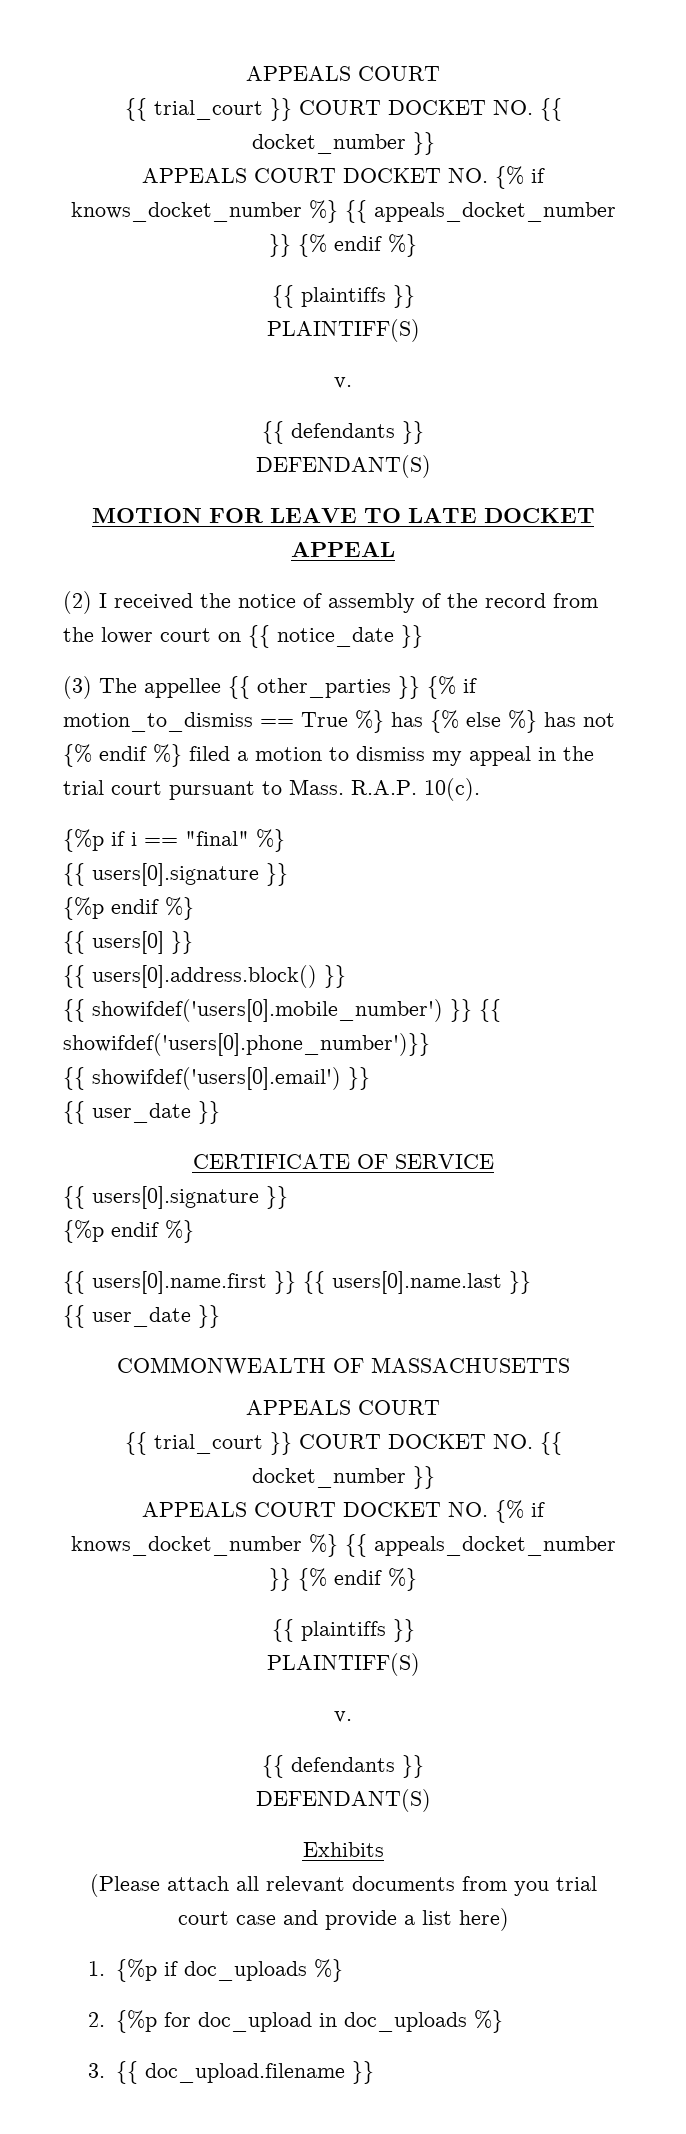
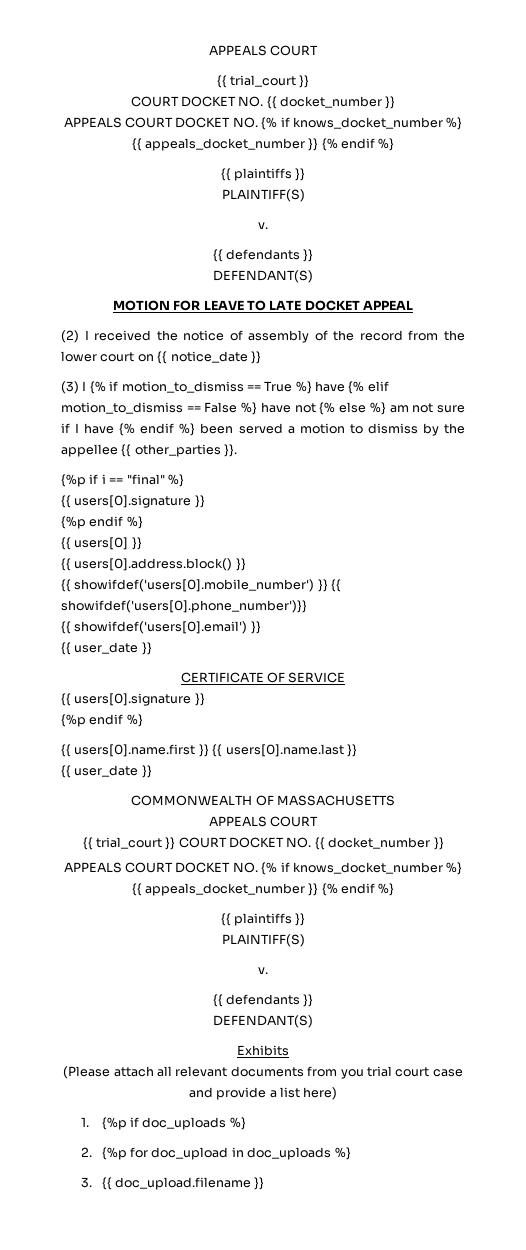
[246,66,440,81] [124,98,292,121] APPEALS COURT // {{ trial_court }} -> [208,45,319,56] [216,75,310,88] APPEALS COURT // {{ trial_court }} //
[99,676,420,699] The appellee {{ other_parties }} -> [82,381,87,391] I
[391,710,615,733] [63,744,230,767] has {% else %} has not {% endif %} filed -> [315,381,389,394] [61,402,466,415] [61,423,283,436] have {% elif motion_to_dismiss == False %} have not {% else %} am not sure if I have {% endif %} been served
[432,746,594,766] [63,778,480,801] my appeal in the trial court pursuant to Mass. R.A.P. 10(c). -> [422,423,465,436] [61,444,238,457] by the appellee {{ other_parties }}.

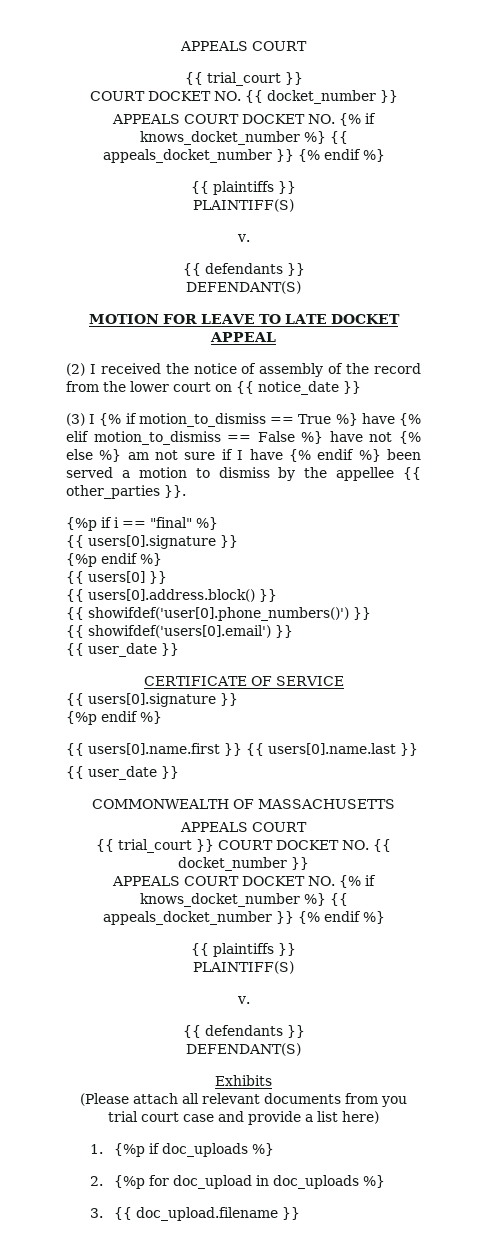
[74,579,342,592] [61,600,307,613] showifdef('users[0].mobile_number') }} {{ showifdef('users[0].phone_number')}} -> [88,607,371,621] showifdef('user[0].phone_numbers()') }}

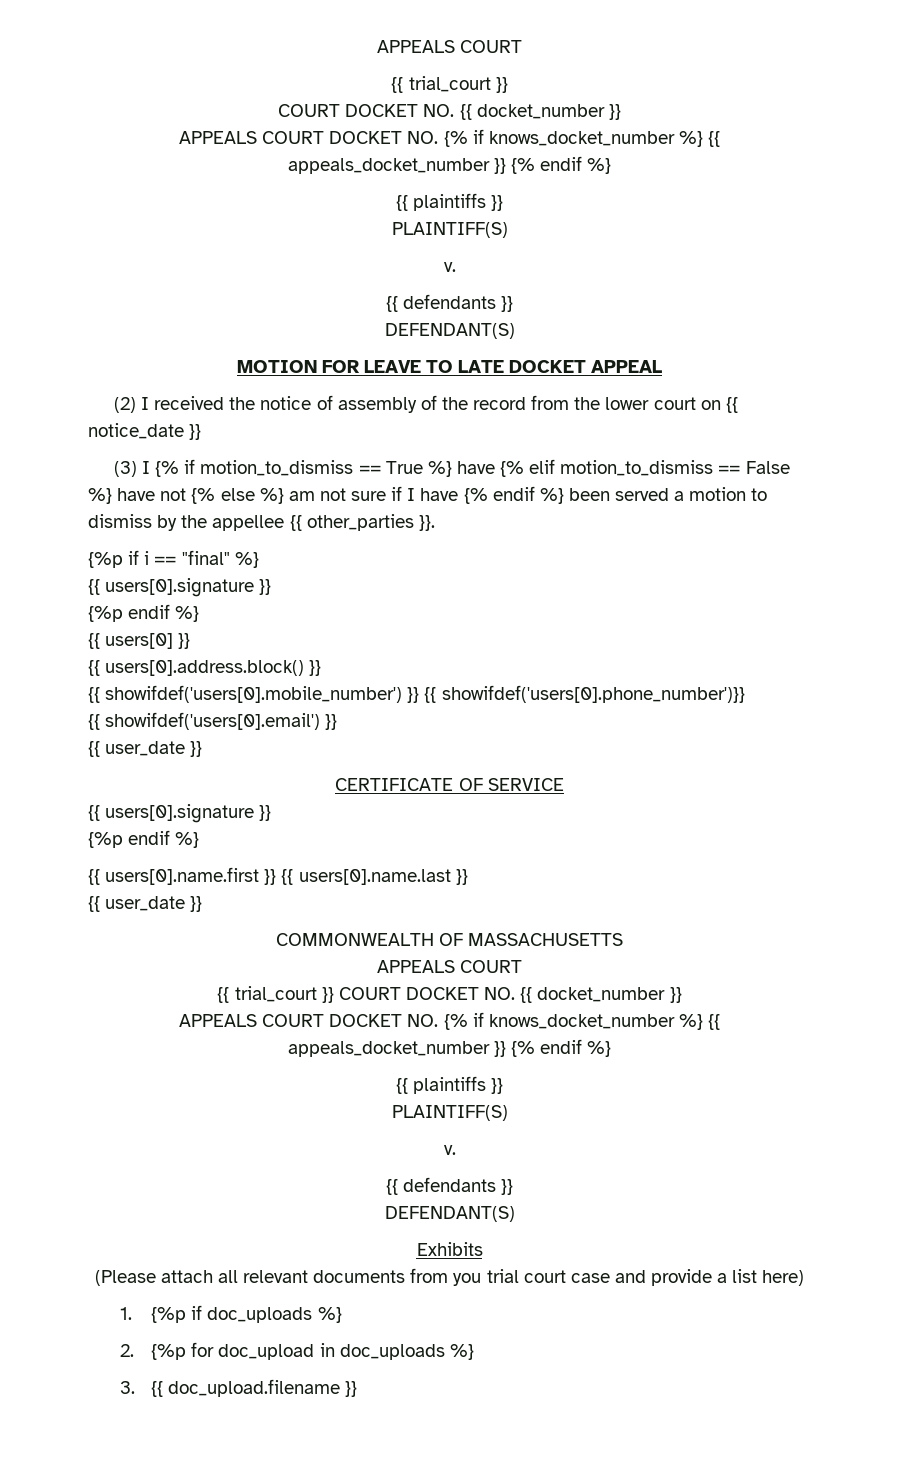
[88,607,371,621] showifdef('user[0].phone_numbers()') }} -> [105,685,745,703] showifdef('users[0].mobile_number') }} {{ showifdef('users[0].phone_number')}}

